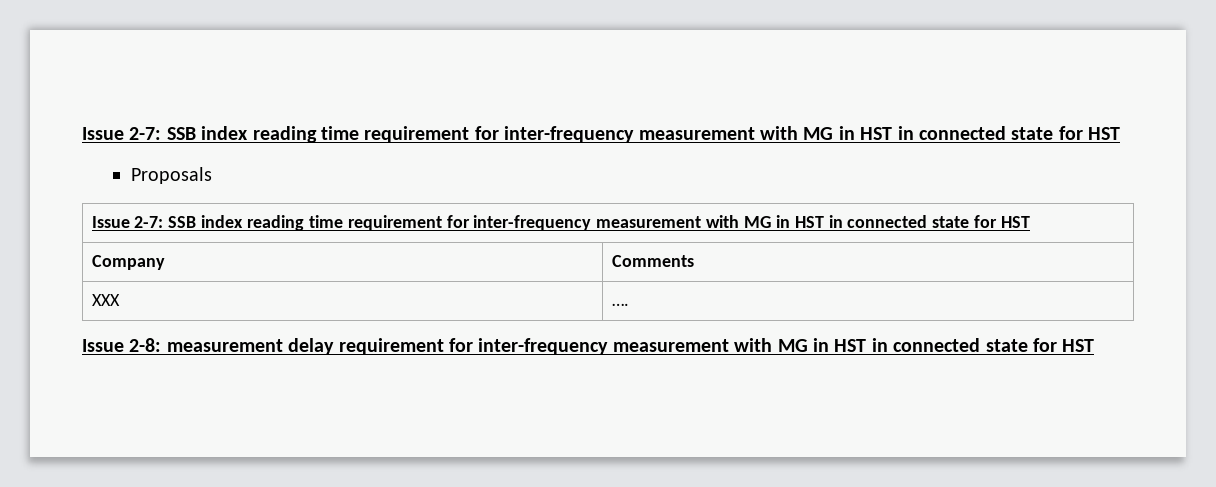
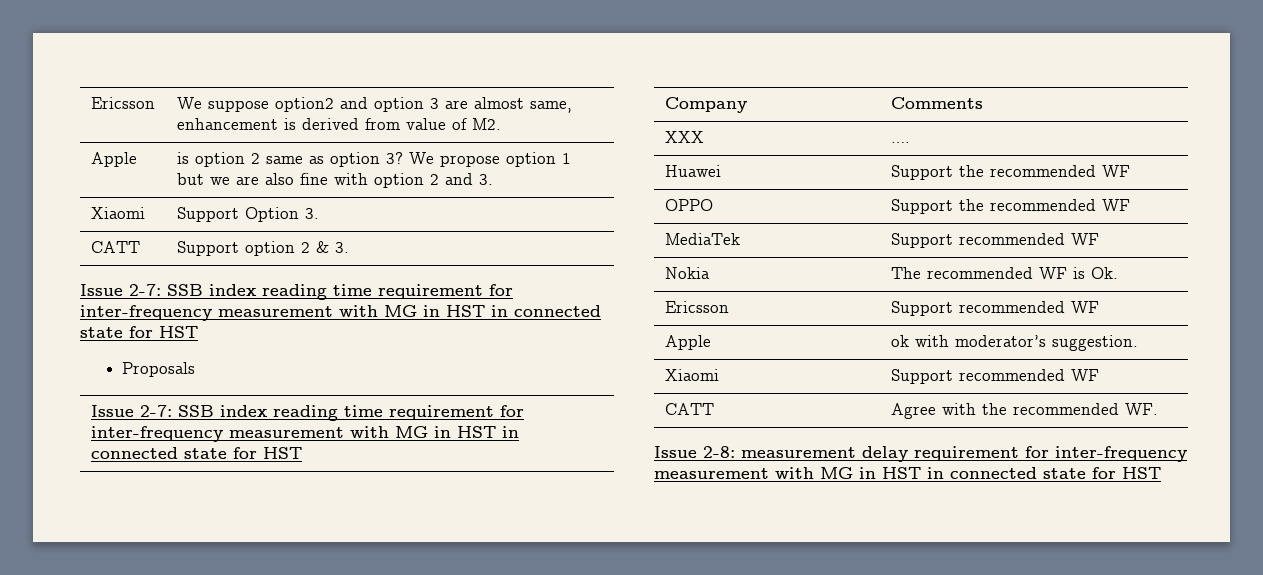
(82, 133) none -> [90,97,155,109] [176,97,572,113] [176,118,501,130] [90,152,137,167] [176,152,571,167] [176,173,493,188] [90,207,145,219] [176,207,319,222] [90,241,140,253] [176,241,349,256] Ericsson | We suppose option2 and option 3 are almost same, enhancement is derived from value of M2. // Apple | is option 2 same as option 3? We propose option 1 but we are also fine with option 2 and 3. // Xiaomi | Support Option 3. // CATT | Support option 2 & 3. //
(629, 304) none -> [664,165,721,177] [890,165,1130,180] [664,199,713,211] [890,199,1130,214] [664,233,740,245] [890,233,1099,248] [664,267,710,279] [890,267,1118,279] [664,301,729,313] [890,301,1099,316] [664,335,711,350] [890,335,1138,351] [664,369,719,381] [890,369,1099,384] [664,403,714,415] [890,403,1158,419] // Huawei | Support the recommended WF // OPPO | Support the recommended WF // MediaTek | Support recommended WF // Nokia | The recommended WF is Ok. // Ericsson | Support recommended WF // Apple | ok with moderator’s suggestion. // Xiaomi | Support recommended WF // CATT | Agree with the recommended WF.

